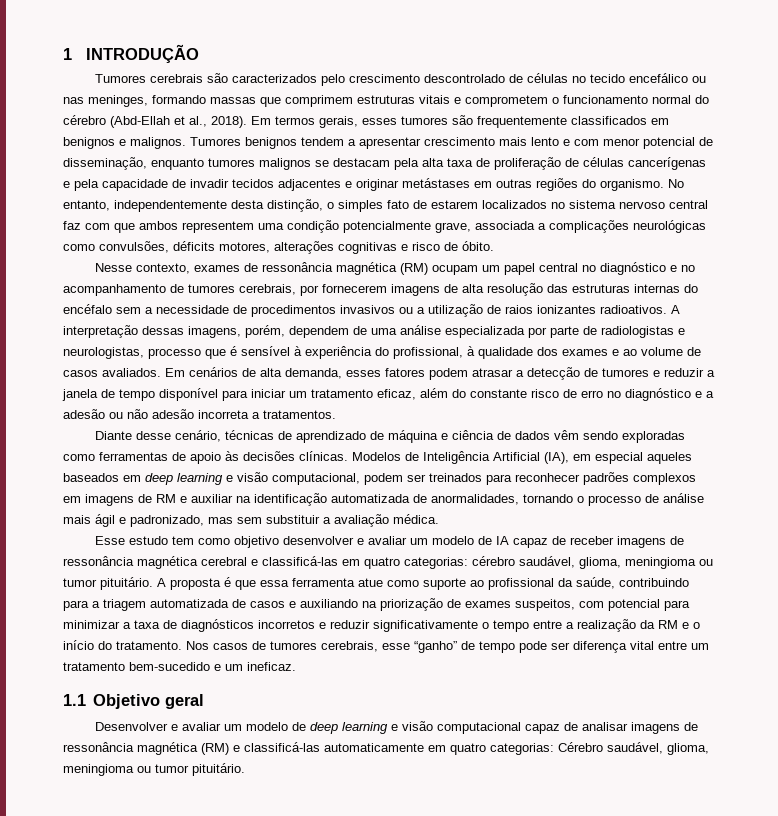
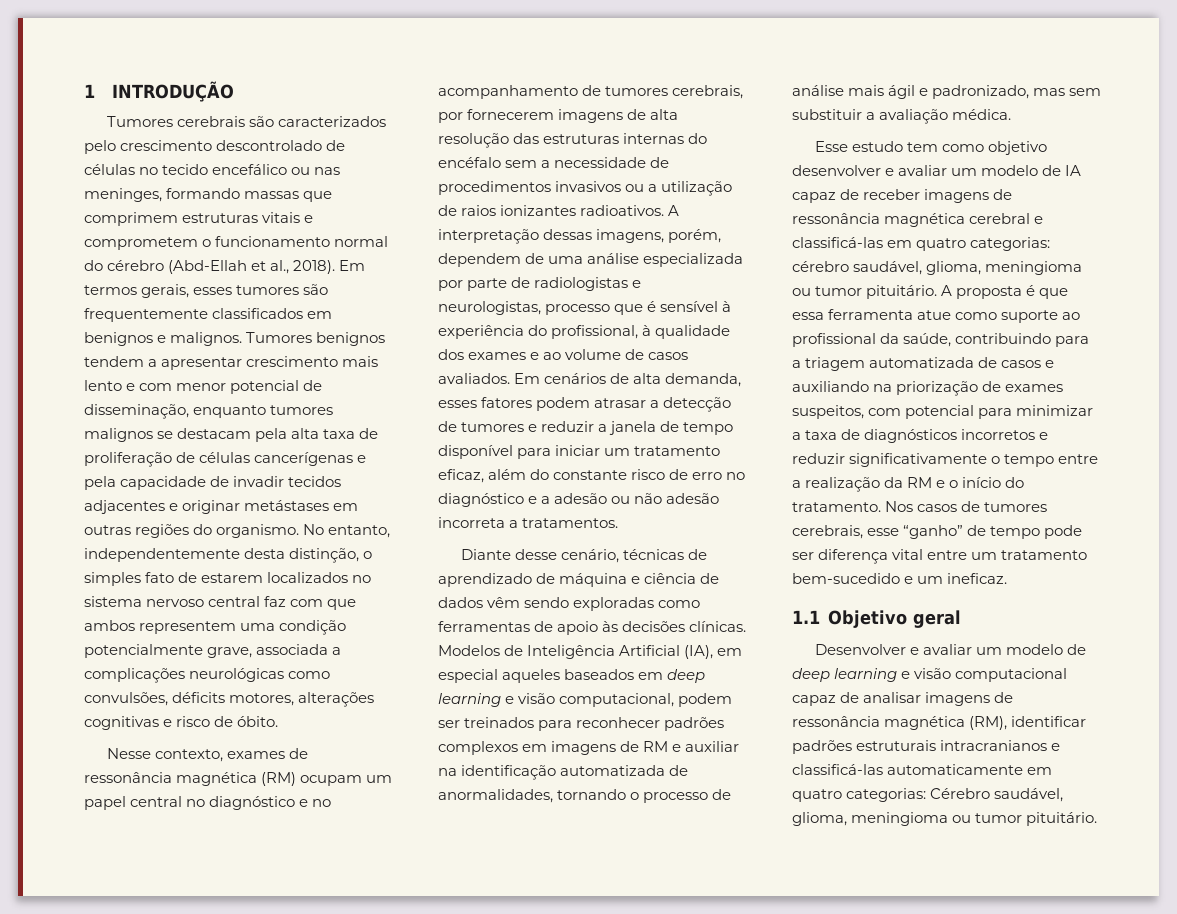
[201,743,229,755] (RM) -> [969,716,1087,730] [792,740,1048,754] (RM), identificar padrões estruturais intracranianos

